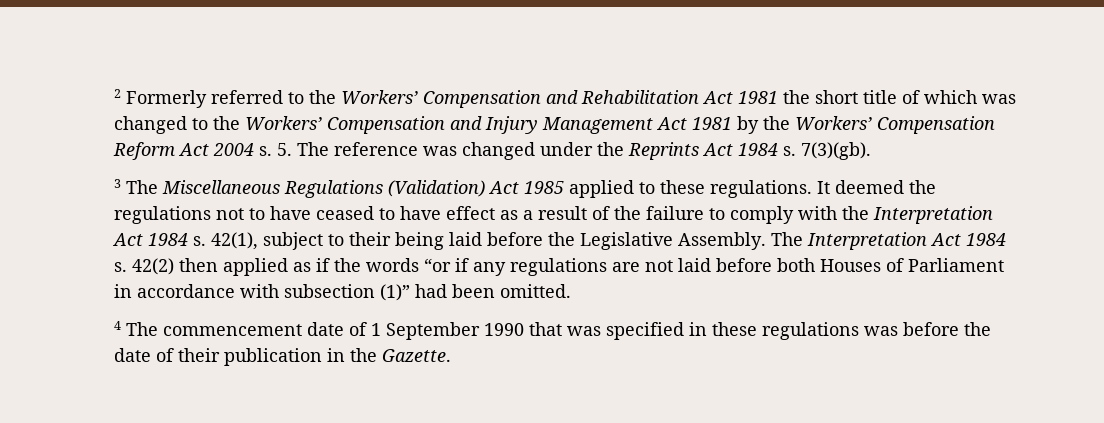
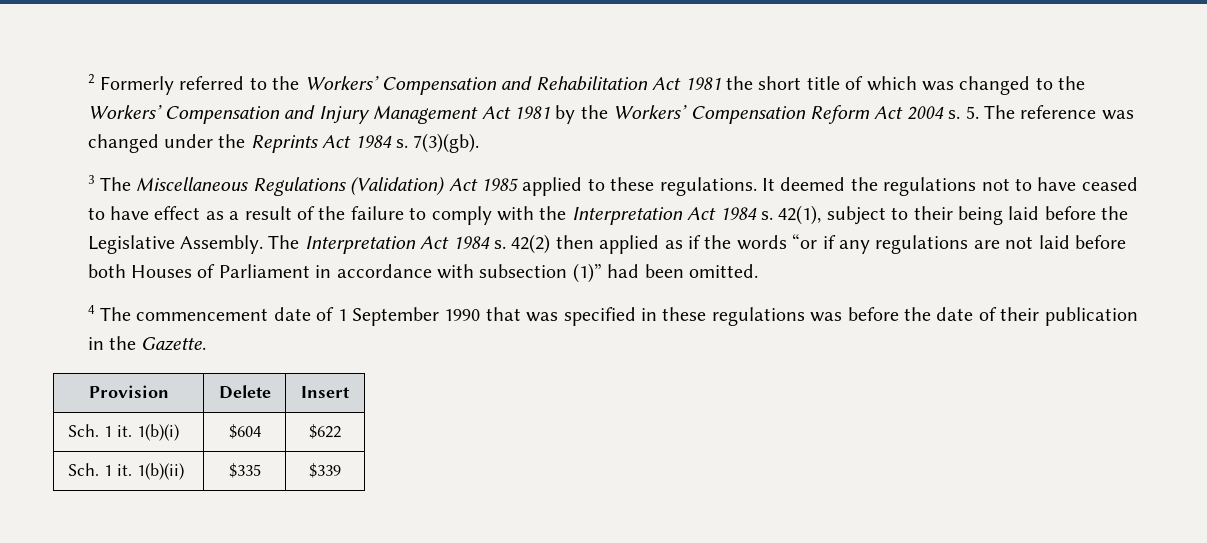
(451, 355) none -> [88,385,169,398] [218,385,271,399] [301,386,350,398] [67,424,179,441] [228,424,261,439] [309,424,341,439] [67,463,184,480] [228,463,261,478] [309,463,341,478] // Provision | Delete | Insert // Sch. 1 it. 1(b)(i) | $604 | $622 // Sch. 1 it. 1(b)(ii) | $335 | $339

